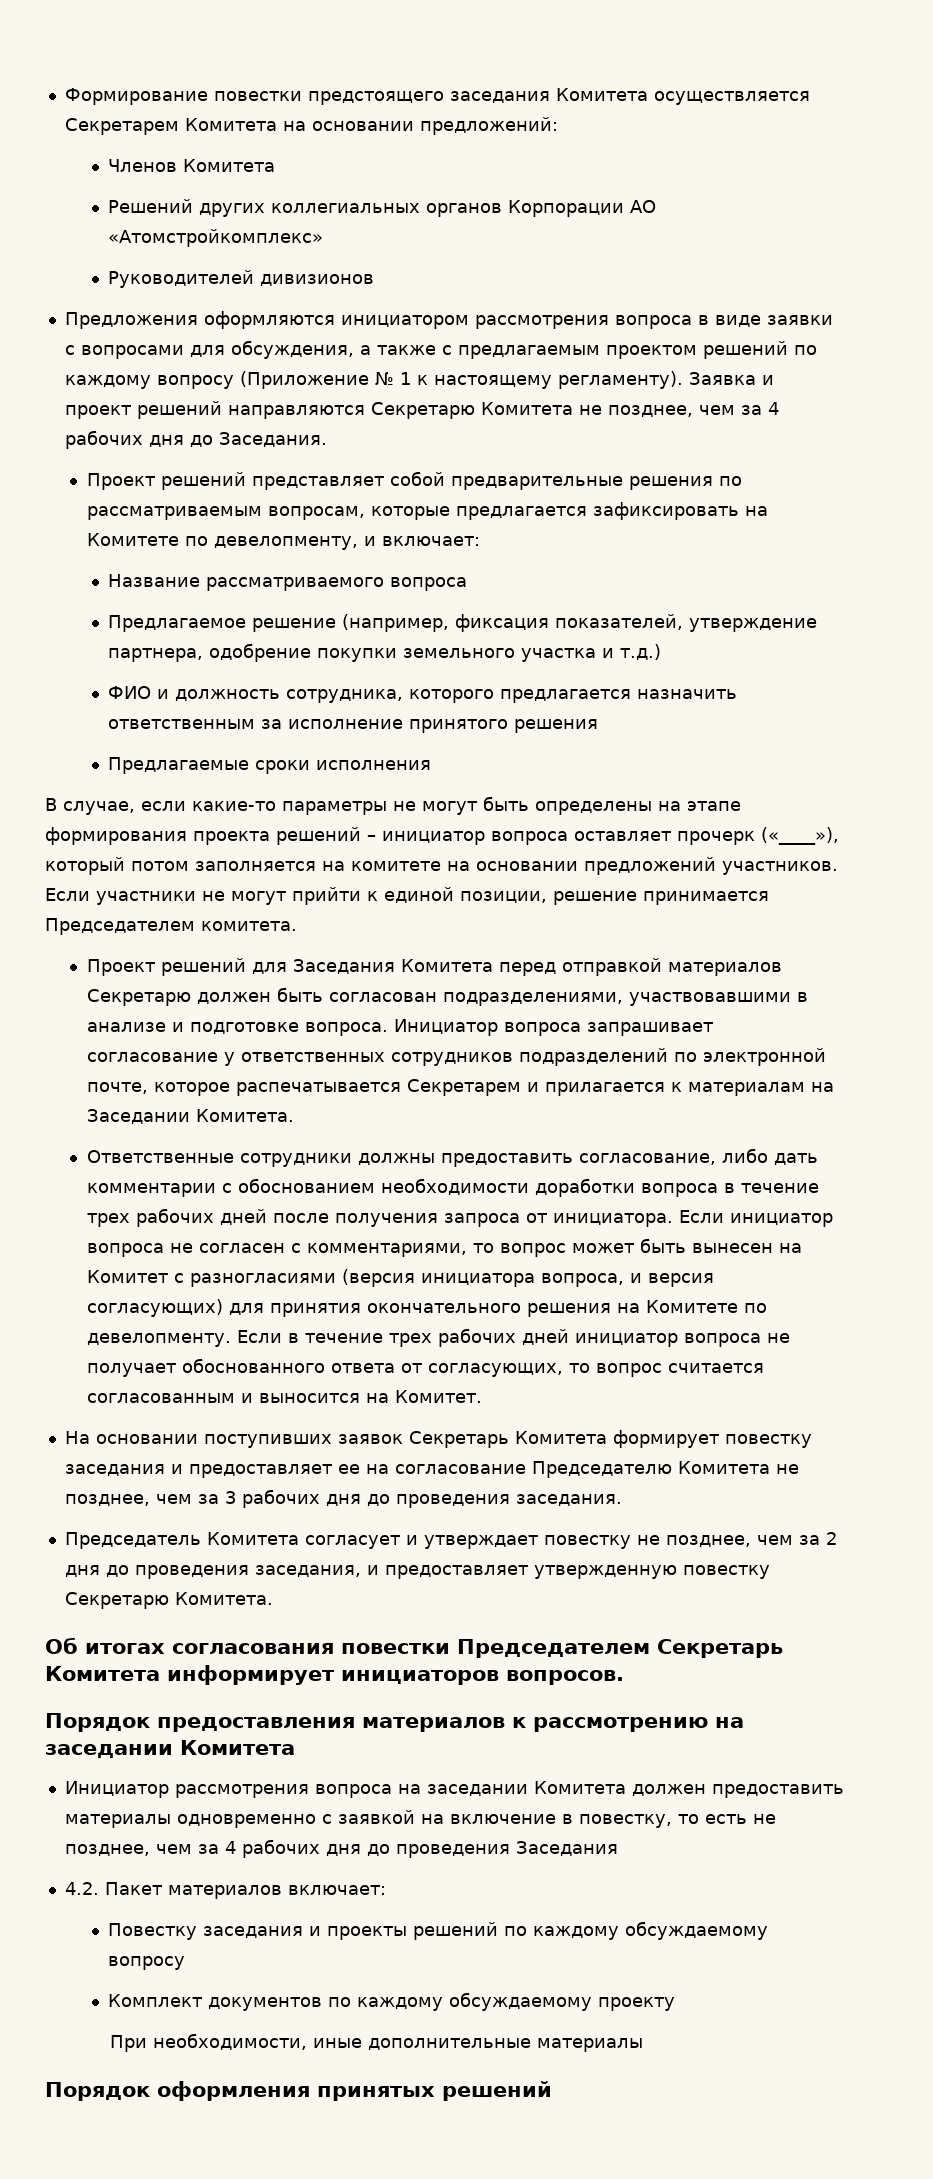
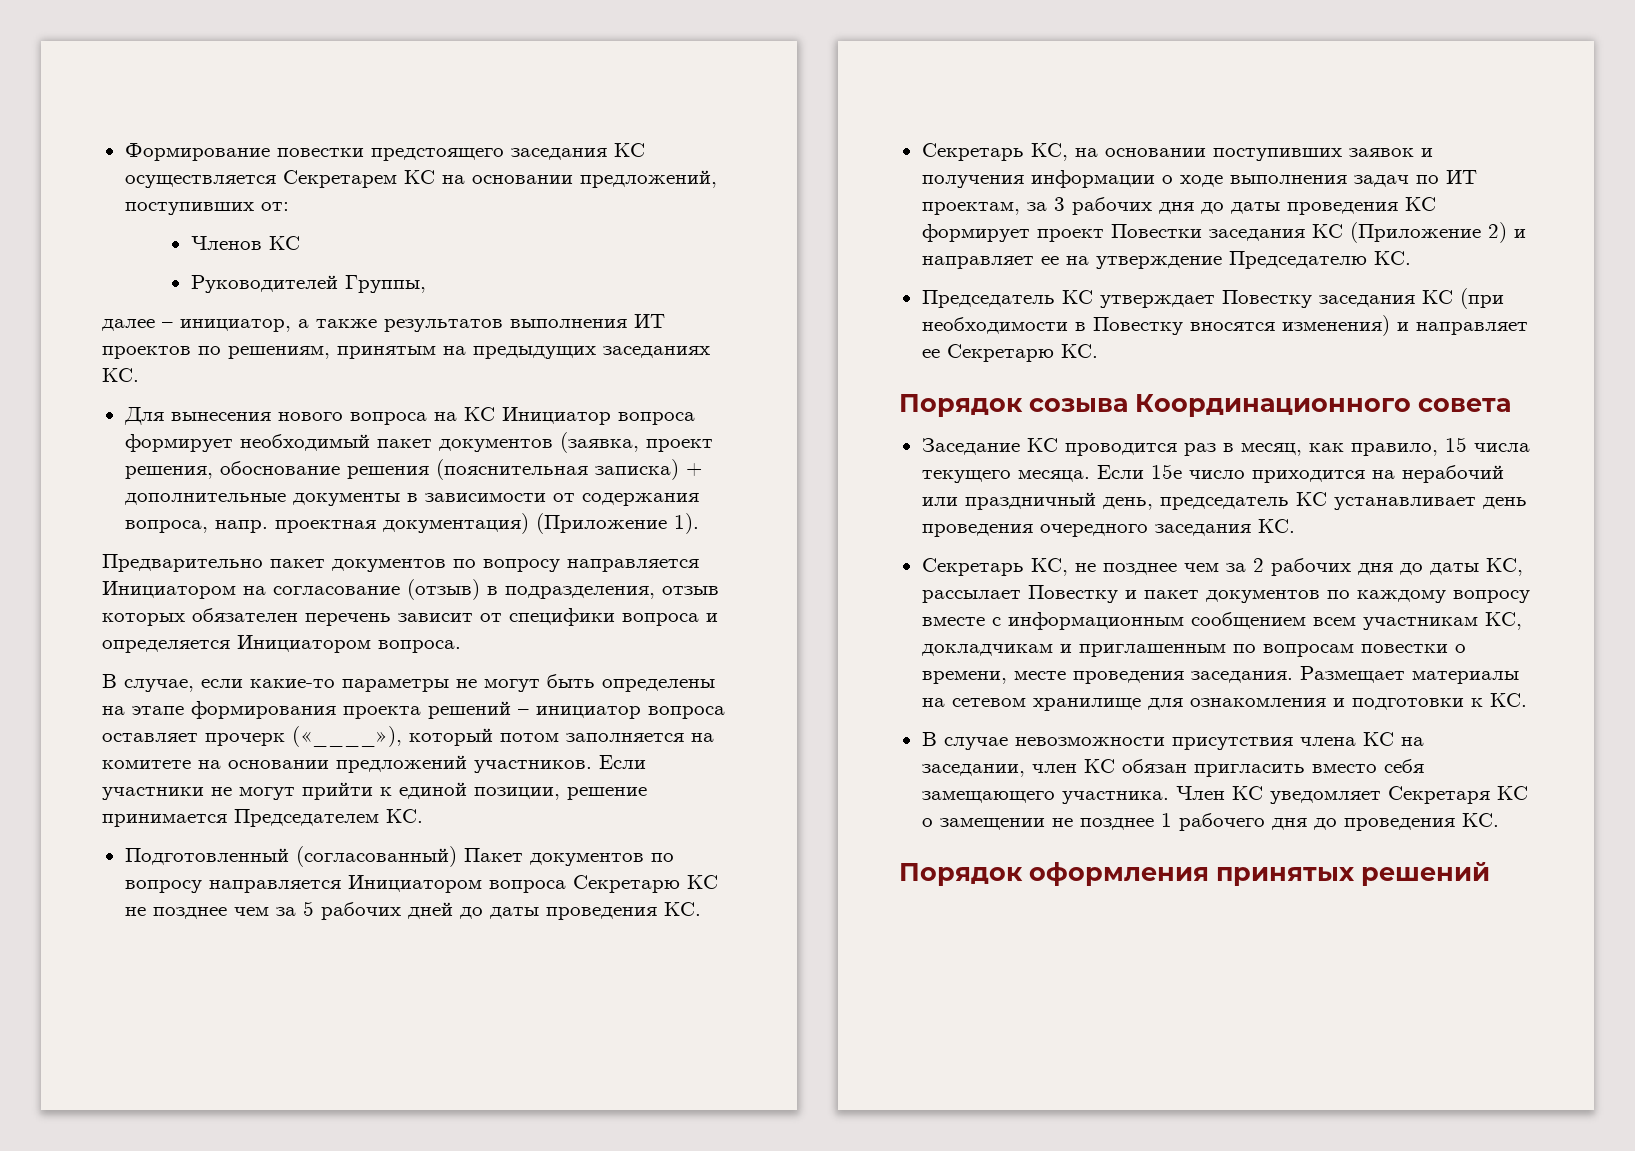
[555,88,648,101] Комитета -> [613,143,645,157] КС
[184,117,558,135] [108,159,276,172] [108,199,657,217] [108,229,324,247] [108,270,375,288] [64,311,833,329] [64,340,817,359] [64,371,774,389] [64,401,779,419] [64,430,327,449] [86,471,742,490] [86,502,768,520] [86,533,480,550] [108,574,468,591] [108,614,818,632] [108,643,662,662] [108,686,738,703] [108,719,599,733] [108,757,432,774] Комитета на основании предложений: // Членов Комитета // Решений других коллегиальных органов Корпорации АО «Атомстройкомплекс» // Руководителей дивизионов // Предложения оформляются инициатором рассмотрения вопроса в виде заявки с вопросами для обсуждения, а также с предлагаемым проектом решений по каждому вопросу (Приложение № 1 к настоящему регламенту). Заявка и проект решений направляются Секретарю Комитета не позднее, чем за 4 рабочих дня до Заседания. // Проект решений представляет собой предварительные решения по рассматриваемым вопросам, которые предлагается зафиксировать на Комитете по девелопменту, и включает: // Название рассматриваемого вопроса // Предлагаемое решение (например, фиксация показателей, утверждение партнера, одобрение покупки земельного участка и т.д.) // ФИО и должность сотрудника, которого предлагается назначить ответственным за исполнение принятого решения // Предлагаемые сроки исполнения -> [403,170,717,188] [124,202,289,215] [190,236,300,250] [190,275,426,293] [102,314,665,332] [102,346,710,359] [102,368,139,382] [123,407,695,425] [124,432,713,453] [124,459,702,480] [124,493,699,506] [124,513,699,534] [102,554,699,572] [102,579,719,600] [102,608,718,626] [102,635,461,653] КС на основании предложений, поступивших от: // Членов КС // Руководителей Группы, // далее – инициатор, а также результатов выполнения ИТ проектов по решениям, принятым на предыдущих заседаниях КС. // Для вынесения нового вопроса на КС Инициатор вопроса формирует необходимый пакет документов (заявка, проект решения, обоснование решения (пояснительная записка) + дополнительные документы в зависимости от содержания вопроса, напр. проектная документация) (Приложение 1). // Предварительно пакет документов по вопросу направляется Инициатором на согласование (отзыв) в подразделения, отзыв которых обязателен перечень зависит от специфики вопроса и определяется Инициатором вопроса.
[201,921,297,931] [86,958,782,976] [86,987,808,1006] [86,1019,713,1036] [86,1048,826,1066] [86,1079,834,1096] [86,1109,294,1124] [86,1148,818,1167] [86,1178,819,1197] [86,1208,833,1227] [86,1238,802,1257] [86,1269,714,1287] [86,1299,767,1317] [86,1328,790,1347] [86,1358,764,1377] [86,1390,482,1403] [64,1430,812,1448] [64,1461,799,1478] [64,1494,192,1506] комитета. // Проект решений для Заседания Комитета перед отправкой материалов Секретарю должен быть согласован подразделениями, участвовавшими в анализе и подготовке вопроса. Инициатор вопроса запрашивает согласование у ответственных сотрудников подразделений по электронной почте, которое распечатывается Секретарем и прилагается к материалам на Заседании Комитета. // Ответственные сотрудники должны предоставить согласование, либо дать комментарии с обоснованием необходимости доработки вопроса в течение трех рабочих дней после получения запроса от инициатора. Если инициатор вопроса не согласен с комментариями, то вопрос может быть вынесен на Комитет с разногласиями (версия инициатора вопроса, и версия согласующих) для принятия окончательного решения на Комитете по девелопменту. Если в течение трех рабочих дней инициатор вопроса не получает обоснованного ответа от согласующих, то вопрос считается согласованным и выносится на Комитет. // На основании поступивших заявок Секретарь Комитета формирует повестку заседания и предоставляет ее на согласование Председателю Комитета не позднее, чем -> [386,809,423,823] [124,846,674,867] [124,875,718,893] [124,901,701,920] [921,143,1433,161] [921,170,1477,188] [921,202,1020,215] КС. // Подготовленный (согласованный) Пакет документов по вопросу направляется Инициатором вопроса Секретарю КС не позднее чем за 5 рабочих дней до даты проведения КС. // Секретарь КС, на основании поступивших заявок и получения информации о ходе выполнения задач по ИТ проектам,
[395,1494,622,1508] [64,1532,837,1549] [64,1565,770,1579] [64,1592,273,1609] [45,1637,783,1658] [45,1665,624,1685] [45,1713,744,1732] [45,1740,295,1758] [64,1781,844,1798] [64,1810,776,1828] [64,1839,618,1858] [64,1882,386,1899] [108,1921,769,1940] [108,1956,186,1970] [108,1992,676,2011] [110,2033,644,2052] проведения заседания. // Председатель Комитета согласует и утверждает повестку не позднее, чем за 2 дня до проведения заседания, и предоставляет утвержденную повестку Секретарю Комитета. // Об итогах согласования повестки Председателем Секретарь Комитета информирует инициаторов вопросов. // Порядок предоставления материалов к рассмотрению на заседании Комитета // Инициатор рассмотрения вопроса на заседании Комитета должен предоставить материалы одновременно с заявкой на включение в повестку, то есть не позднее, чем за 4 рабочих дня до проведения Заседания // 4.2. Пакет материалов включает: // Повестку заседания и проекты решений по каждому обсуждаемому вопросу // Комплект документов по каждому обсуждаемому проекту // При необходимости, иные дополнительные материалы -> [1230,197,1436,215] [921,222,1526,243] [921,251,1411,269] [921,288,1504,309] [921,315,1528,336] [921,344,1098,362] [899,394,1511,417] [921,437,1530,456] [921,464,1504,483] [921,492,1527,510] [921,519,1295,537] [921,558,1523,576] [921,585,1530,603] [921,612,1522,630] [921,644,1466,657] [921,666,1519,684] [921,693,1527,711] [921,732,1424,750] [921,759,1424,777] [921,786,1528,804] [921,813,1499,831] даты проведения КС формирует проект Повестки заседания КС (Приложение 2) и направляет ее на утверждение Председателю КС. // Председатель КС утверждает Повестку заседания КС (при необходимости в Повестку вносятся изменения) и направляет ее Секретарю КС. // Порядок созыва Координационного совета // Заседание КС проводится раз в месяц, как правило, 15 числа текущего месяца. Если 15е число приходится на нерабочий или праздничный день, председатель КС устанавливает день проведения очередного заседания КС. // Секретарь КС, не позднее чем за 2 рабочих дня до даты КС, рассылает Повестку и пакет документов по каждому вопросу вместе с информационным сообщением всем участникам КС, докладчикам и приглашенным по вопросам повестки о времени, месте проведения заседания. Размещает материалы на сетевом хранилище для ознакомления и подготовки к КС. // В случае невозможности присутствия члена КС на заседании, член КС обязан пригласить вместо себя замещающего участника. Член КС уведомляет Секретаря КС о замещении не позднее 1 рабочего дня до проведения КС.

